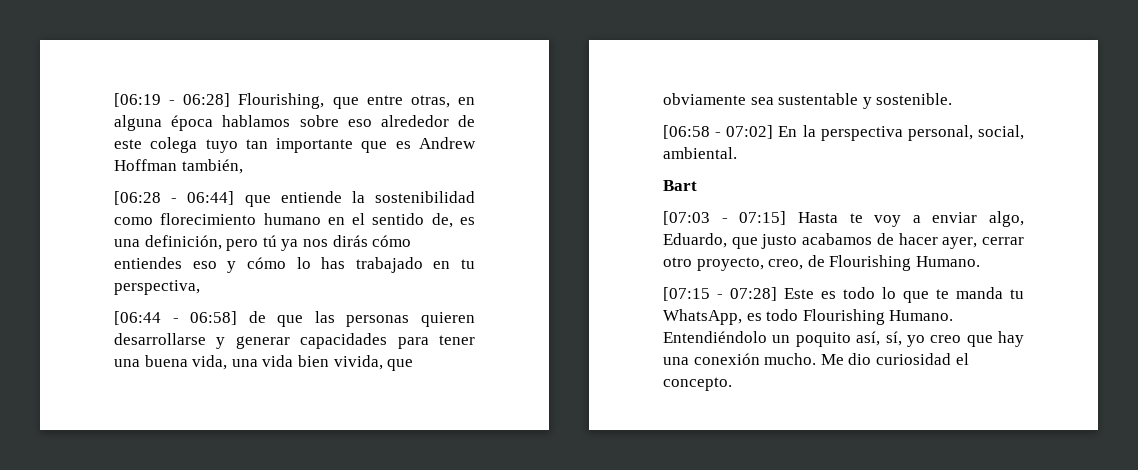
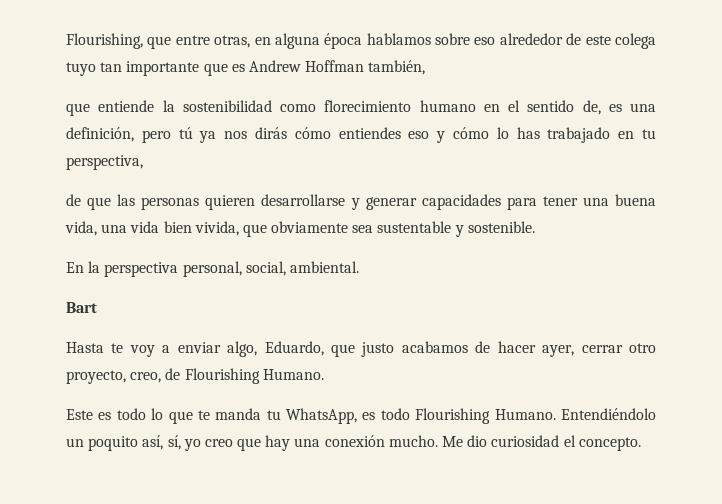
[114,93,231,107] [06:19 - 06:28] -> (66, 41) none
[114,191,235,205] [06:28 - 06:44] -> (426, 67) none
[114,311,238,325] [06:44 - 06:58] -> (143, 162) none
[663,125,774,139] [06:58 - 07:02] -> (535, 227) none
[663,211,787,225] [07:03 - 07:15] -> (97, 307) none
[663,287,777,301] [07:15 - 07:28] -> (324, 374) none

